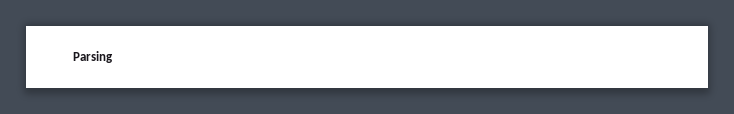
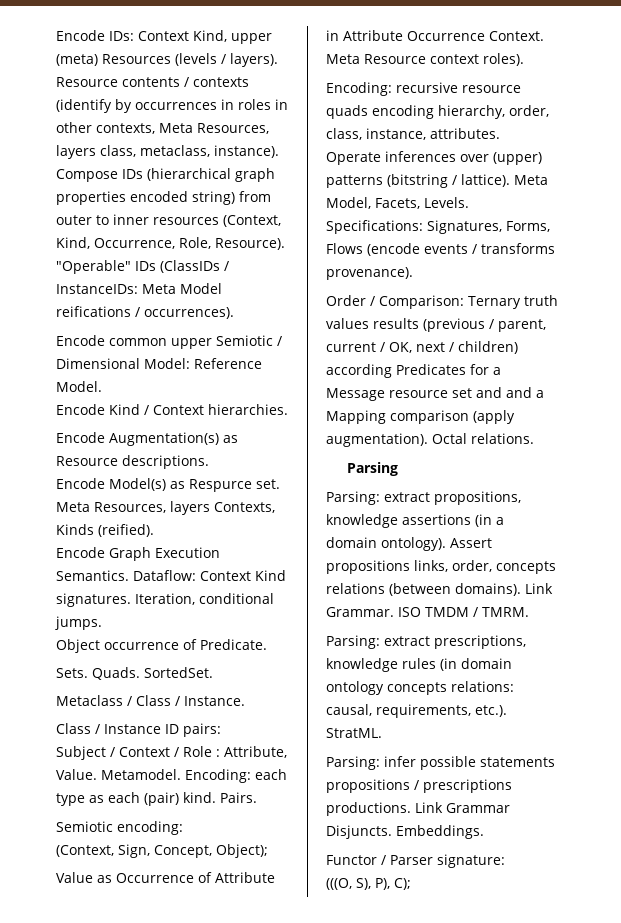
[72,51,113,63] Parsing -> [56,30,272,44] [56,53,278,67] [56,77,249,87] [56,99,288,113] [56,122,269,134] [56,145,279,159] [56,168,275,182] [56,191,271,205] [56,214,281,227] [56,237,285,250] [56,260,229,274] [56,283,222,294] [56,306,234,319] [56,335,282,349] [56,358,262,369] [56,381,102,392] [56,404,288,415] [56,432,238,446] [56,455,209,469] [56,478,280,492] [56,501,275,515] [56,524,154,537] [56,547,220,561] [56,570,286,581] [56,593,274,607] [55,616,102,630] [56,639,267,653] [56,667,213,680] [56,695,245,706] [56,723,221,737] [56,746,287,760] [56,769,287,783] [56,792,257,806] [56,821,183,835] [56,844,268,858] [56,872,275,883] [326,30,544,41] [326,53,524,66] [326,82,521,96] [326,105,549,119] [326,128,500,140] [326,151,542,165] [326,174,548,188] [326,197,469,209] [326,220,550,234] [326,243,555,256] [326,267,413,280] [326,295,558,309] [326,318,546,332] [326,341,518,354] [326,364,501,378] [326,387,544,401] [326,410,515,424] [326,433,534,447] [347,462,399,476] [326,491,521,505] [326,514,504,528] [326,537,492,551] [326,560,556,574] [326,583,553,596] [326,607,529,617] [326,635,526,649] [326,658,512,672] [326,681,514,695] [326,704,507,718] [326,728,382,738] [326,756,555,770] [326,779,512,793] [326,802,510,816] [326,825,484,839] [326,854,505,868] [326,878,411,890] Encode IDs: Context Kind, upper (meta) Resources (levels / layers). Resource contents / contexts (identify by occurrences in roles in other contexts, Meta Resources, layers class, metaclass, instance). Compose IDs (hierarchical graph properties encoded string) from outer to inner resources (Context, Kind, Occurrence, Role, Resource). "Operable" IDs (ClassIDs / InstanceIDs: Meta Model reifications / occurrences). // Encode common upper Semiotic / Dimensional Model: Reference Model. // Encode Kind / Context hierarchies. // Encode Augmentation(s) as Resource descriptions. // Encode Model(s) as Respurce set. Meta Resources, layers Contexts, Kinds (reified). // Encode Graph Execution Semantics. Dataflow: Context Kind signatures. Iteration, conditional jumps. // Object occurrence of Predicate. // Sets. Quads. SortedSet. // Metaclass / Class / Instance. // Class / Instance ID pairs: // Subject / Context / Role : Attribute, Value. Metamodel. Encoding: each type as each (pair) kind. Pairs. // Semiotic encoding: // (Context, Sign, Concept, Object); // Value as Occurrence of Attribute in Attribute Occurrence Context. Meta Resource context roles). // Encoding: recursive resource quads encoding hierarchy, order, class, instance, attributes. Operate inferences over (upper) patterns (bitstring / lattice). Meta Model, Facets, Levels. Specifications: Signatures, Forms, Flows (encode events / transforms provenance). // Order / Comparison: Ternary truth values results (previous / parent, current / OK, next / children) according Predicates for a Message resource set and and a Mapping comparison (apply augmentation). Octal relations. // Parsing // Parsing: extract propositions, knowledge assertions (in a domain ontology). Assert propositions links, order, concepts relations (between domains). Link Grammar. ISO TMDM / TMRM. // Parsing: extract prescriptions, knowledge rules (in domain ontology concepts relations: causal, requirements, etc.). StratML. // Parsing: infer possible statements propositions / prescriptions productions. Link Grammar Disjuncts. Embeddings. // Functor / Parser signature: // (((O, S), P), C);

